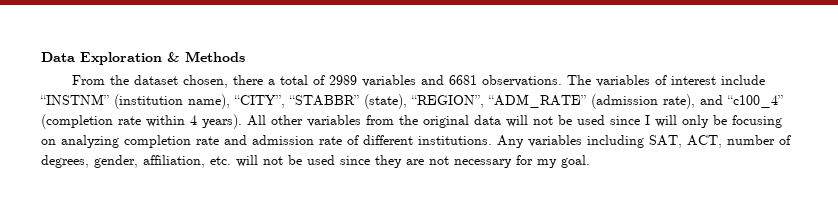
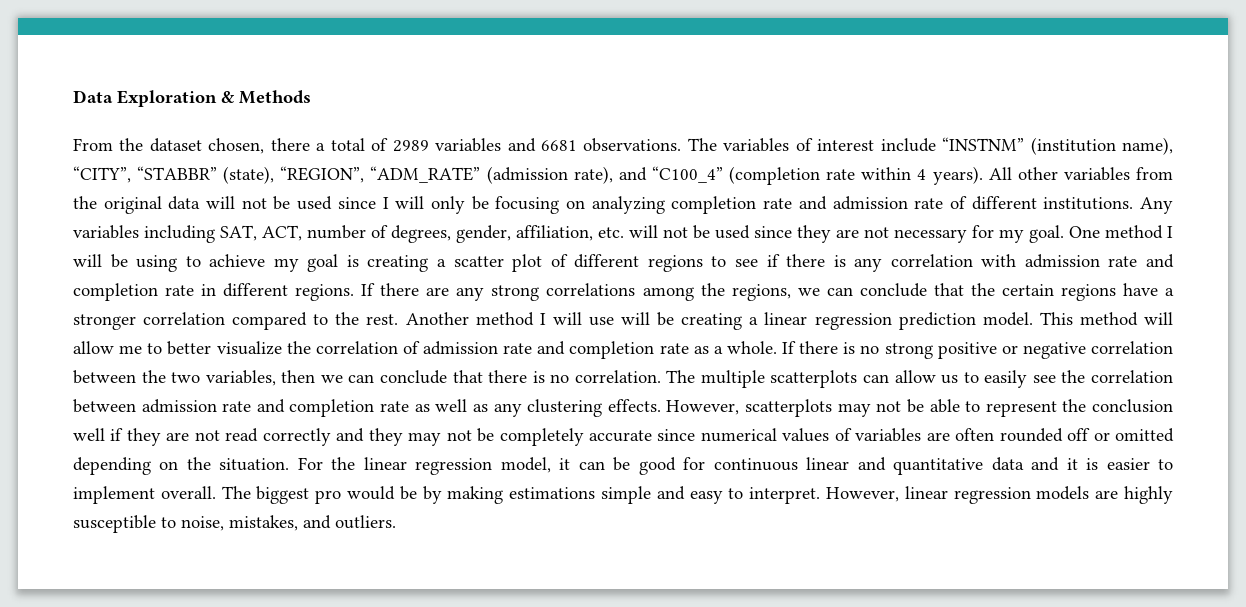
[727,95,783,108] “c100_4” -> [651,166,723,183] “C100_4”
(590, 161) none -> [1069,225,1173,239] [73,254,1174,272] [73,283,1174,301] [73,312,1173,330] [73,341,1173,359] [73,370,1174,388] [73,399,1173,417] [73,428,1175,446] [73,457,1174,475] [73,486,1173,504] [73,515,396,533] One method I will be using to achieve my goal is creating a scatter plot of different regions to see if there is any correlation with admission rate and completion rate in different regions. If there are any strong correlations among the regions, we can conclude that the certain regions have a stronger correlation compared to the rest. Another method I will use will be creating a linear regression prediction model. This method will allow me to better visualize the correlation of admission rate and completion rate as a whole. If there is no strong positive or negative correlation between the two variables, then we can conclude that there is no correlation. The multiple scatterplots can allow us to easily see the correlation between admission rate and completion rate as well as any clustering effects. However, scatterplots may not be able to represent the conclusion well if they are not read correctly and they may not be completely accurate since numerical values of variables are often rounded off or omitted depending on the situation. For the linear regression model, it can be good for continuous linear and quantitative data and it is easier to implement overall. The biggest pro would be by making estimations simple and easy to interpret. However, linear regression models are highly susceptible to noise, mistakes, and outliers.

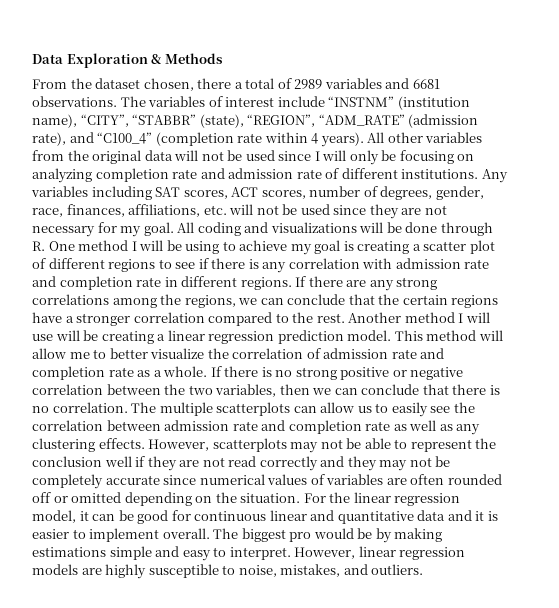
[220,225,302,241] SAT, ACT, -> [155,187,306,199] SAT scores, ACT scores,
[516,225,593,241] affiliation, -> [32,204,201,217] race, finances, affiliations,
(1064, 234) none -> [177,222,493,236] [32,241,45,251] All coding and visualizations will be done through R.

